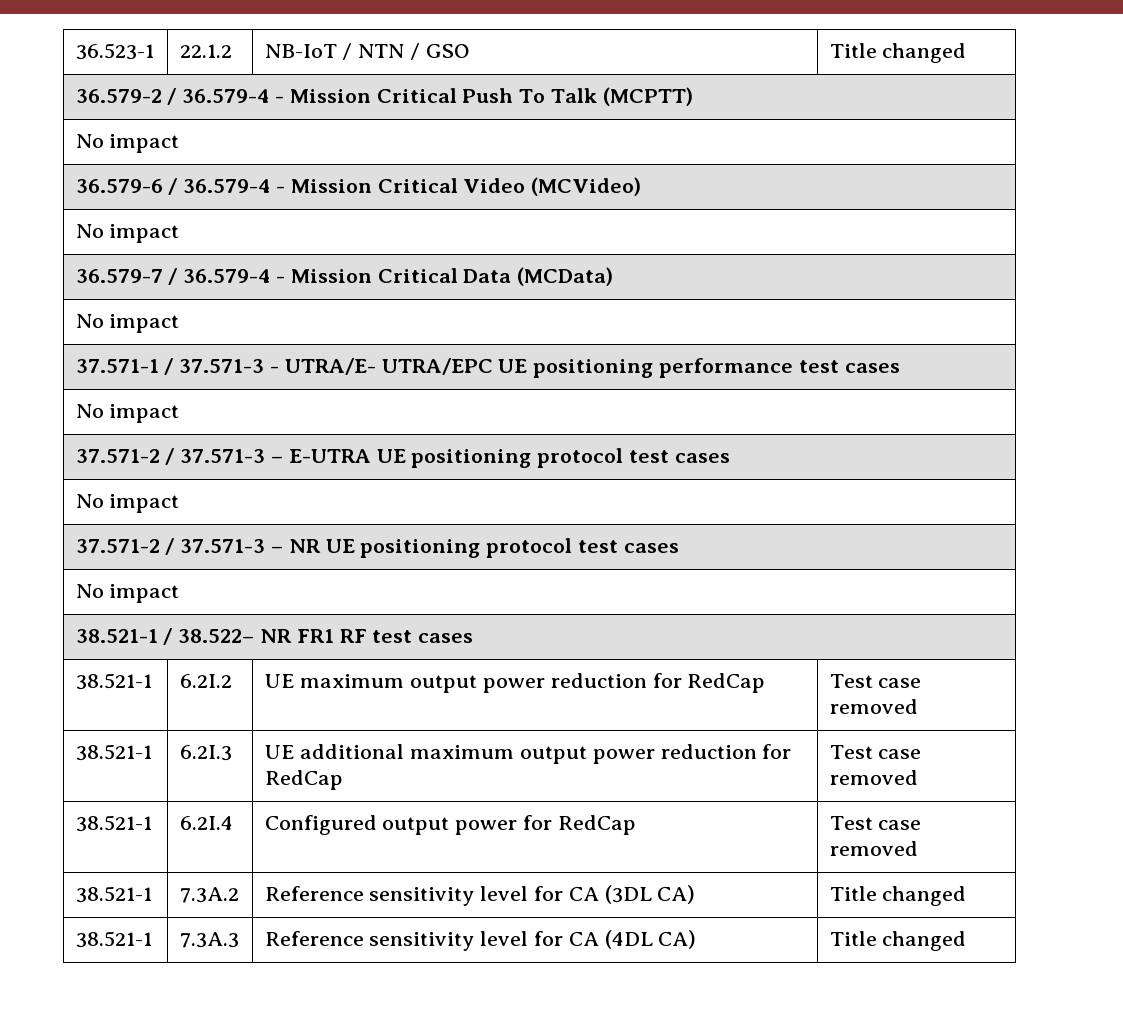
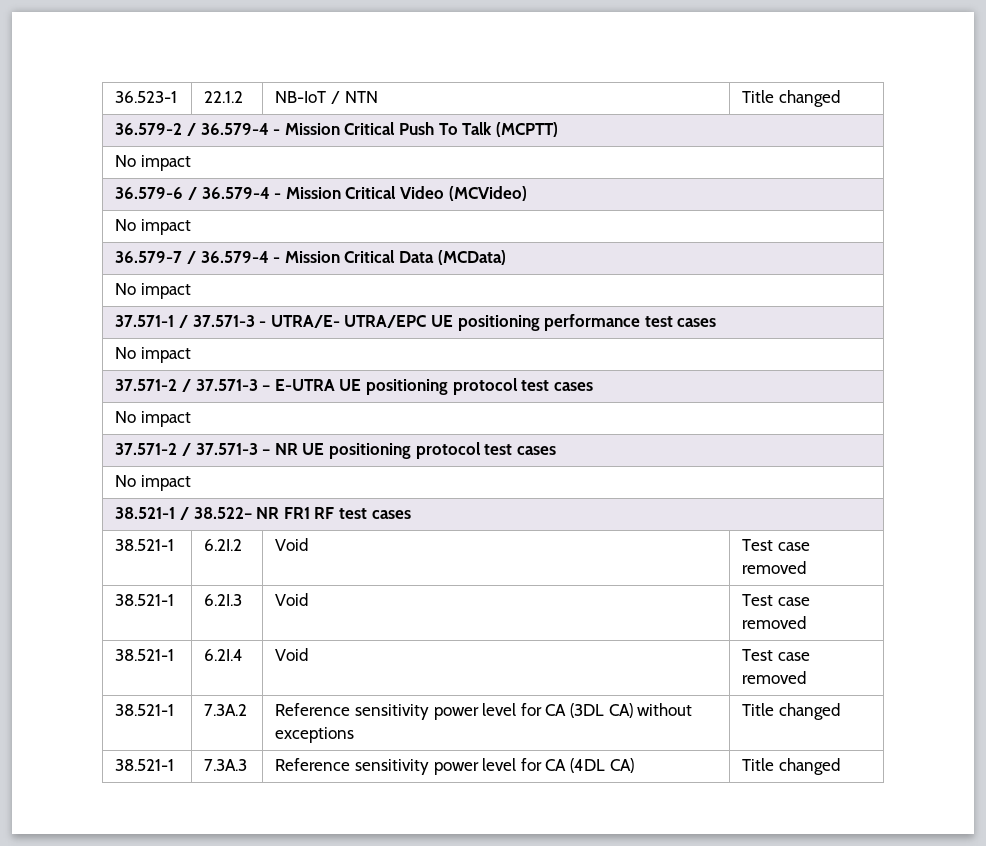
[409,43,470,60] / GSO -> (378, 97) none
[264,673,766,693] UE maximum output power reduction for RedCap -> [275,538,309,551] Void
[264,744,792,764] [264,770,343,790] UE additional maximum output power reduction for RedCap -> [275,593,309,606] Void
[264,815,636,835] Configured output power for RedCap -> [275,648,309,661] Void
(475, 896) none -> [433,707,479,720] power
(696, 894) none -> [637,703,693,716] [275,727,355,743] without exceptions
(475, 941) none -> [433,762,479,775] power

